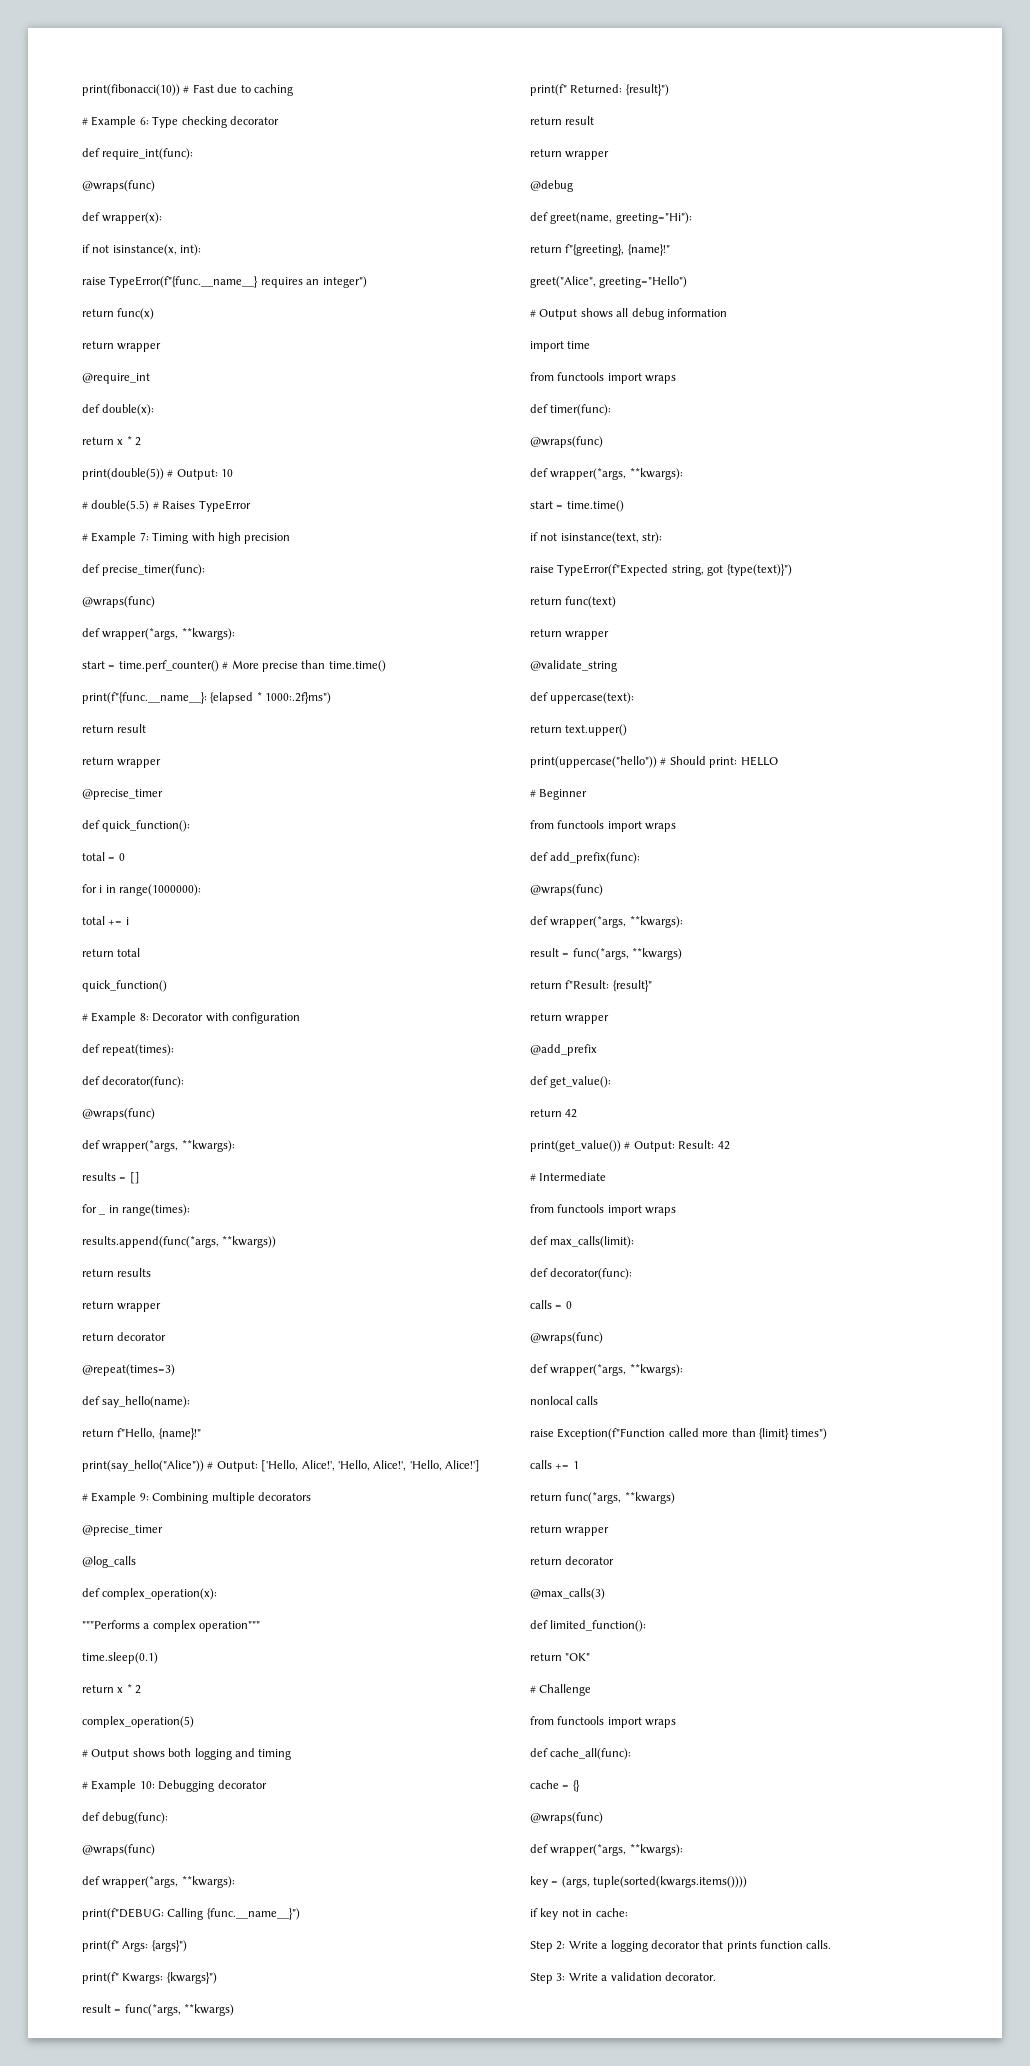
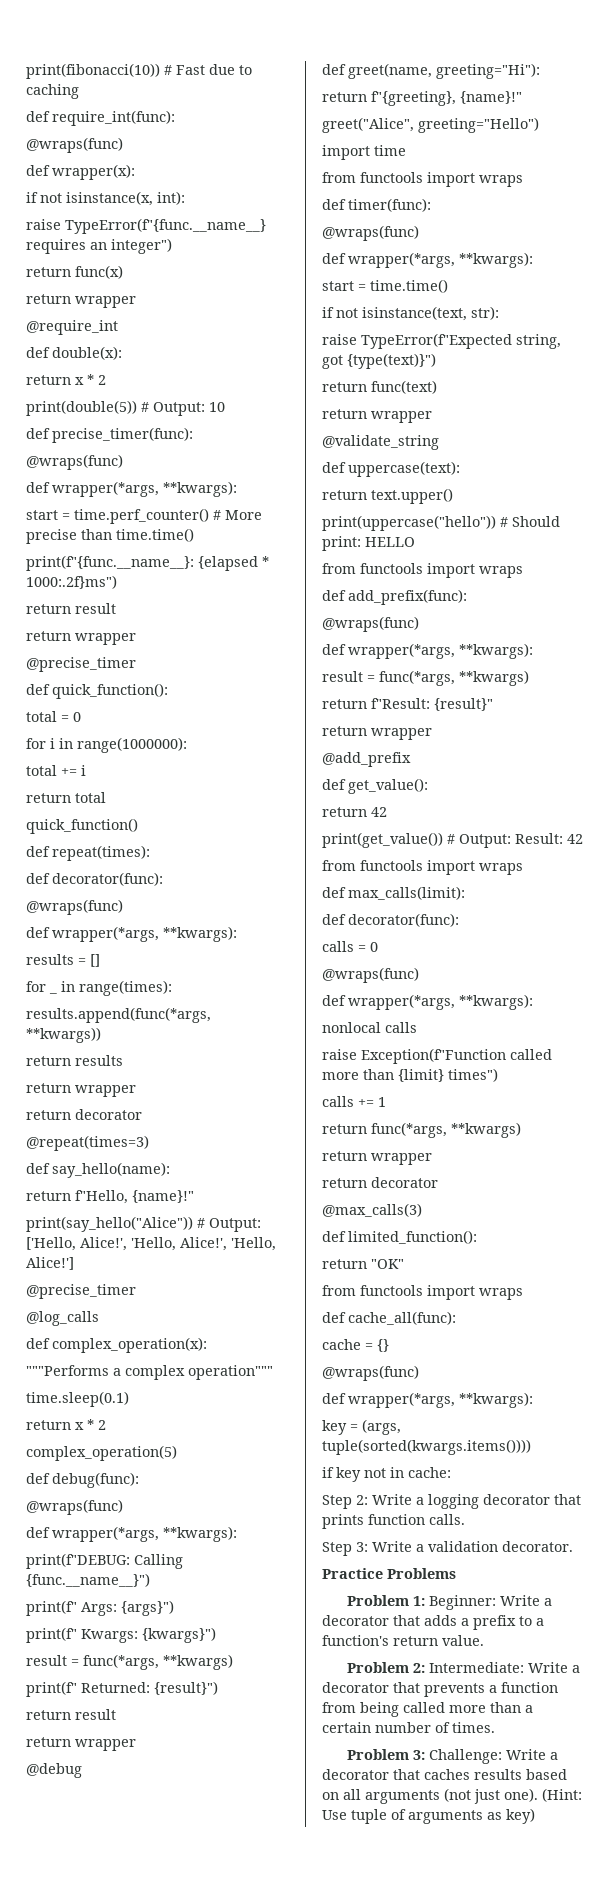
[82,116,279,128] // # Example 6: Type checking decorator -> (79, 91) none
[82,500,251,512] [82,532,291,544] // # double(5.5) # Raises TypeError // # Example 7: Timing with high precision -> (225, 407) none
[82,1012,300,1024] // # Example 8: Decorator with configuration -> (138, 826) none
[82,1492,311,1504] // # Example 9: Combining multiple decorators -> (74, 1263) none
[82,1748,292,1760] [82,1780,267,1792] // # Output shows both logging and timing // # Example 10: Debugging decorator -> (177, 1453) none
[530,308,727,320] // # Output shows all debug information -> (539, 125) none
[530,789,588,800] // # Beginner -> (415, 542) none
[530,1172,607,1181] // # Intermediate -> (583, 839) none
[530,1684,592,1696] // # Challenge -> (404, 1264) none
(716, 1976) none -> [322,1568,456,1579] [346,1595,552,1610] [322,1615,544,1630] [322,1635,484,1646] [346,1662,580,1673] [322,1682,558,1697] [322,1702,533,1717] [322,1722,495,1733] [346,1749,558,1764] [322,1769,567,1780] [322,1788,582,1804] [322,1808,535,1824] // Practice Problems // Problem 1: Beginner: Write a decorator that adds a prefix to a function's return value. // Problem 2: Intermediate: Write a decorator that prevents a function from being called more than a certain number of times. // Problem 3: Challenge: Write a decorator that caches results based on all arguments (not just one). (Hint: Use tuple of arguments as key)

